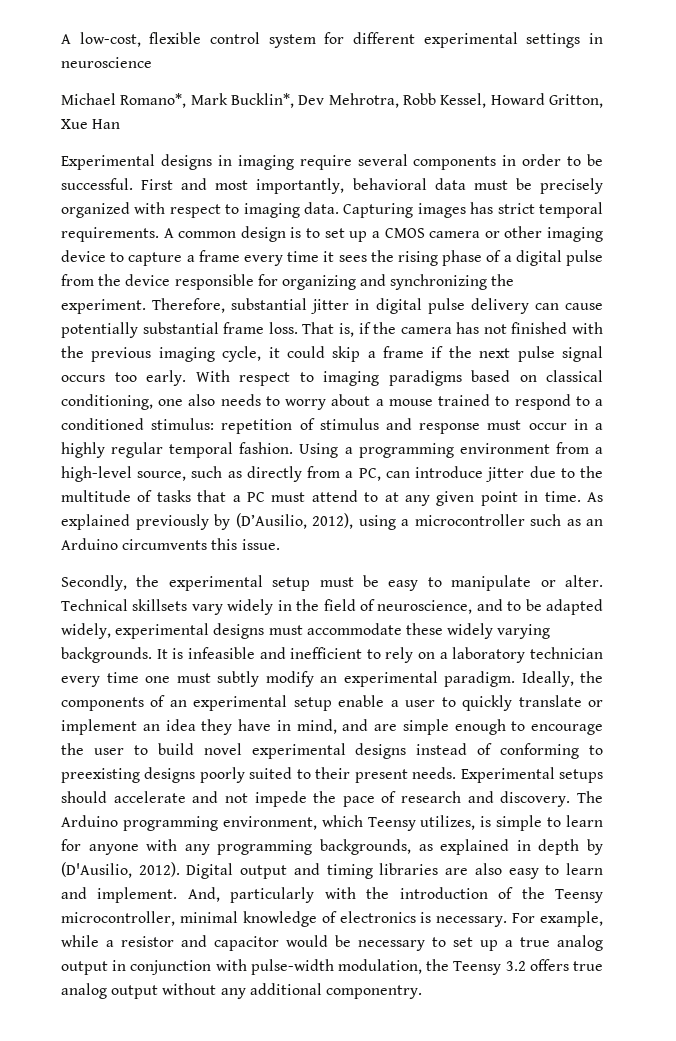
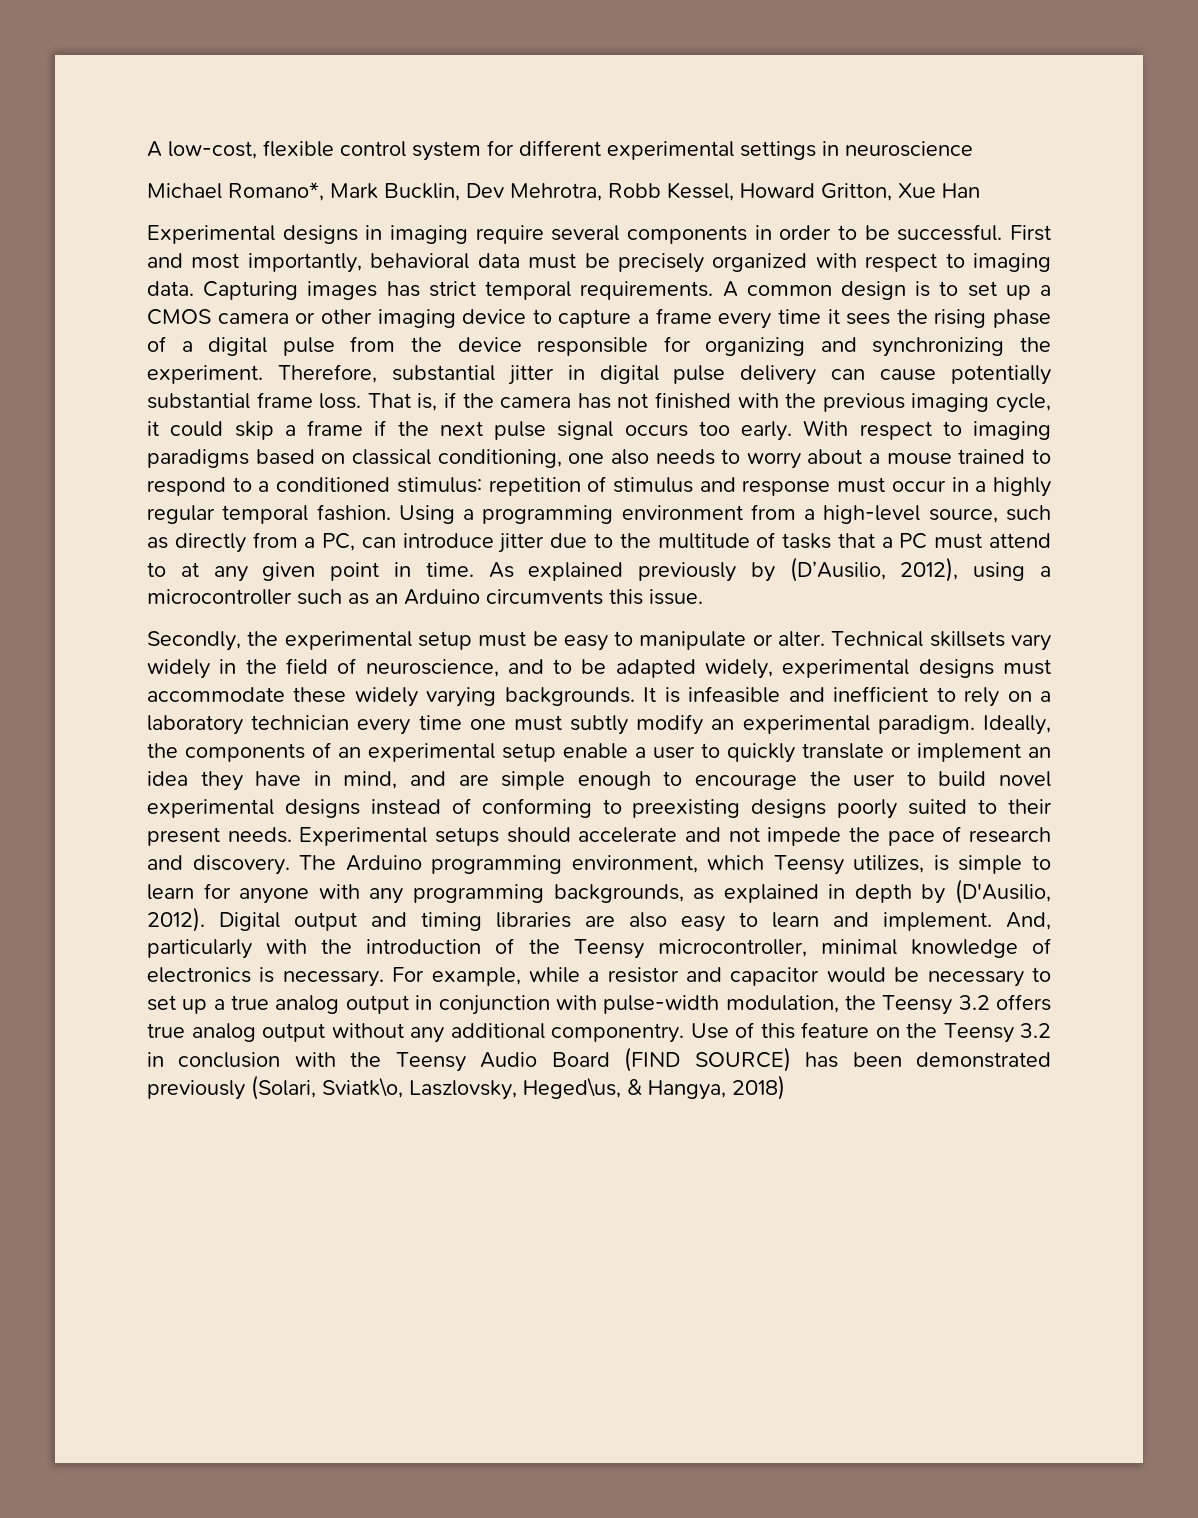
[231,93,294,108] Bucklin*, -> [384,183,460,201] Bucklin,
(422, 992) none -> [690,1022,1051,1043] [147,1047,1052,1072] [147,1075,785,1100] Use of this feature on the Teensy 3.2 in conclusion with the Teensy Audio Board (FIND SOURCE) has been demonstrated previously (Solari, Sviatk\o, Laszlovsky, Heged\us, & Hangya, 2018)

